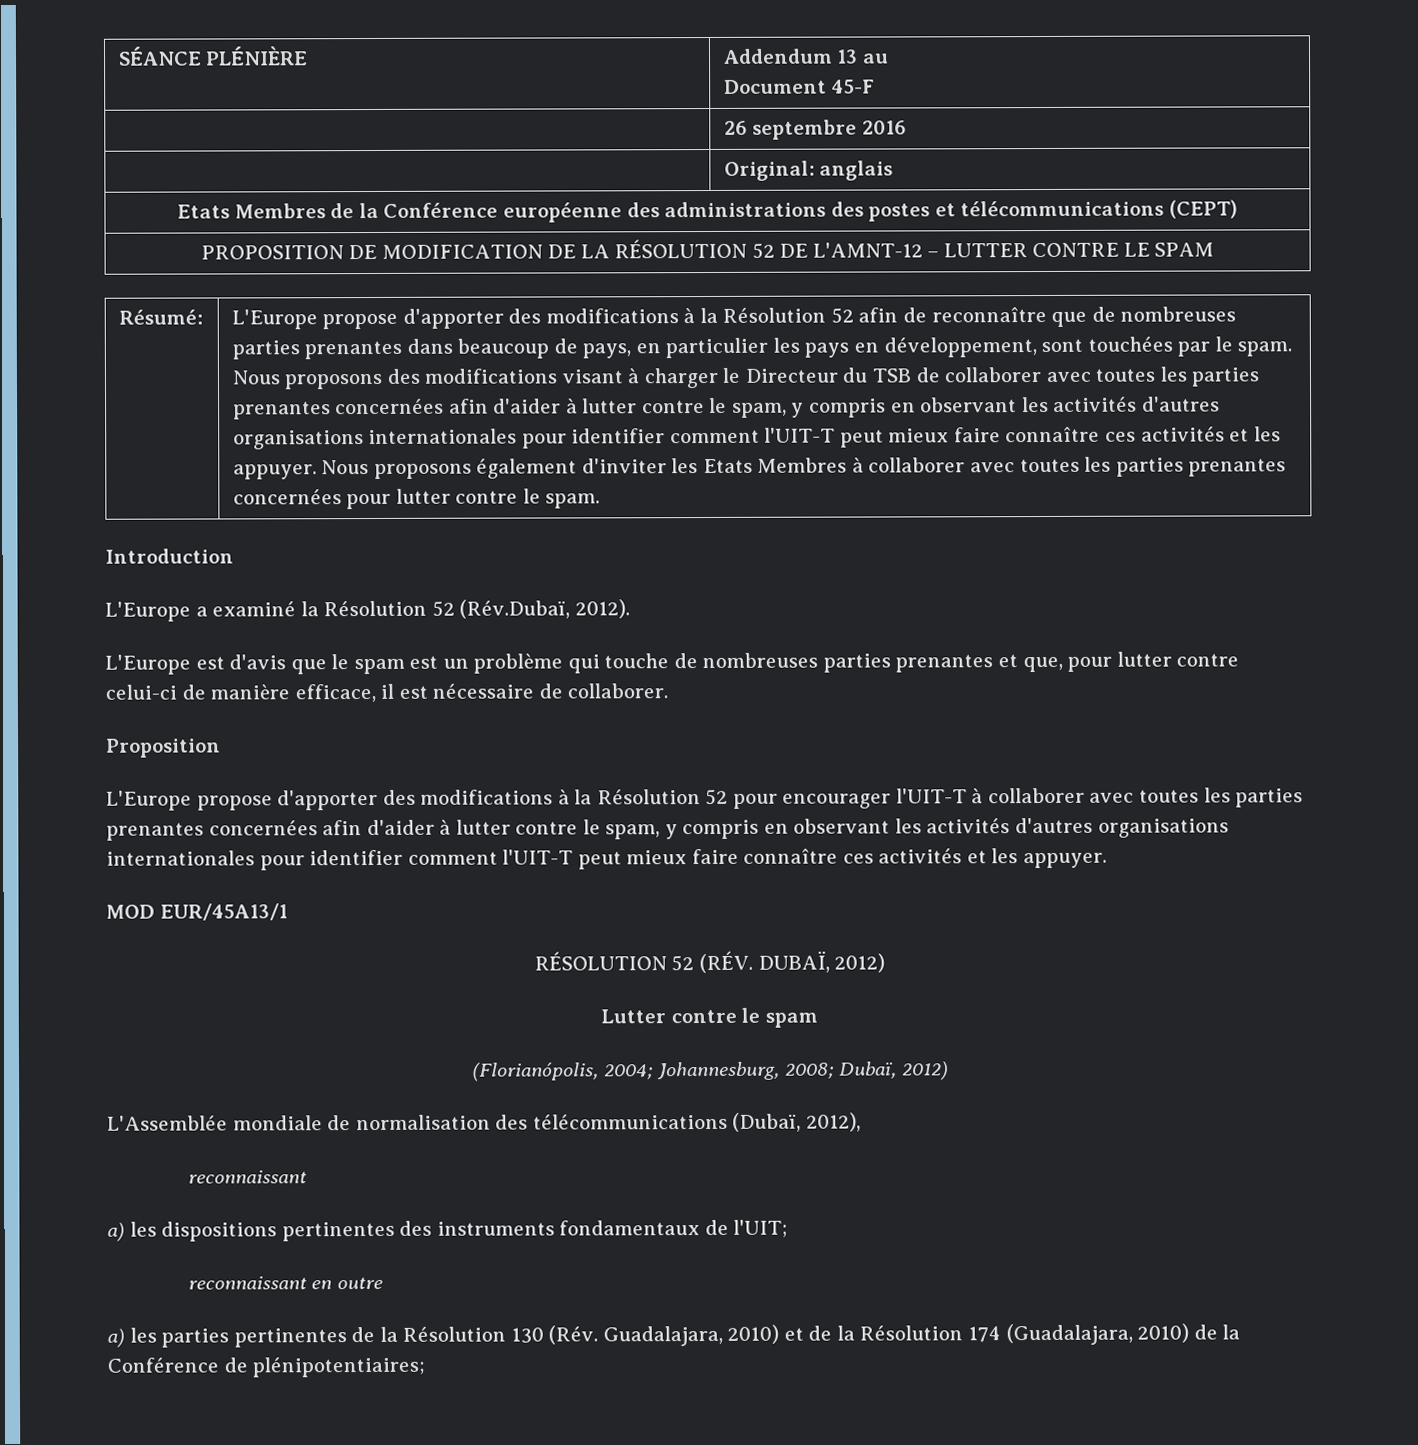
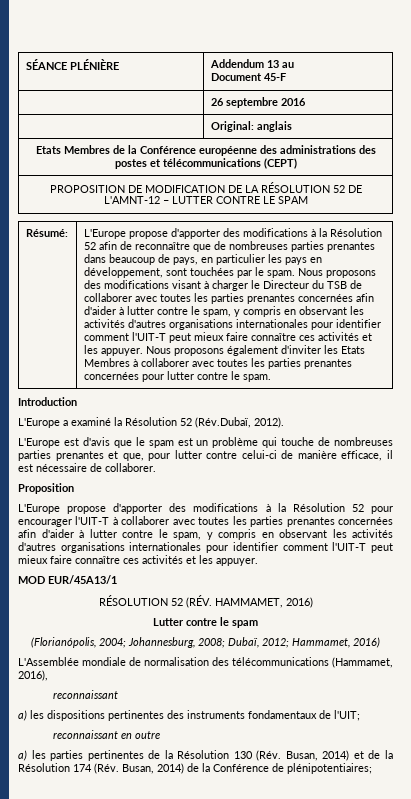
[757,951,886,973] DUBAÏ, 2012) -> [214,597,313,608] HAMMAMET, 2016)
[901,1061,949,1081] 2012) -> [262,637,380,648] 2012; Hammamet, 2016)
[732,1112,861,1132] (Dubaï, 2012), -> [332,657,393,668] [18,670,48,681] (Hammamet, 2016),
[602,1324,780,1347] Guadalajara, 2010) -> [285,750,350,761] Busan, 2014)
[1005,1323,1190,1346] (Guadalajara, 2010) -> [94,763,184,774] (Rév. Busan, 2014)

